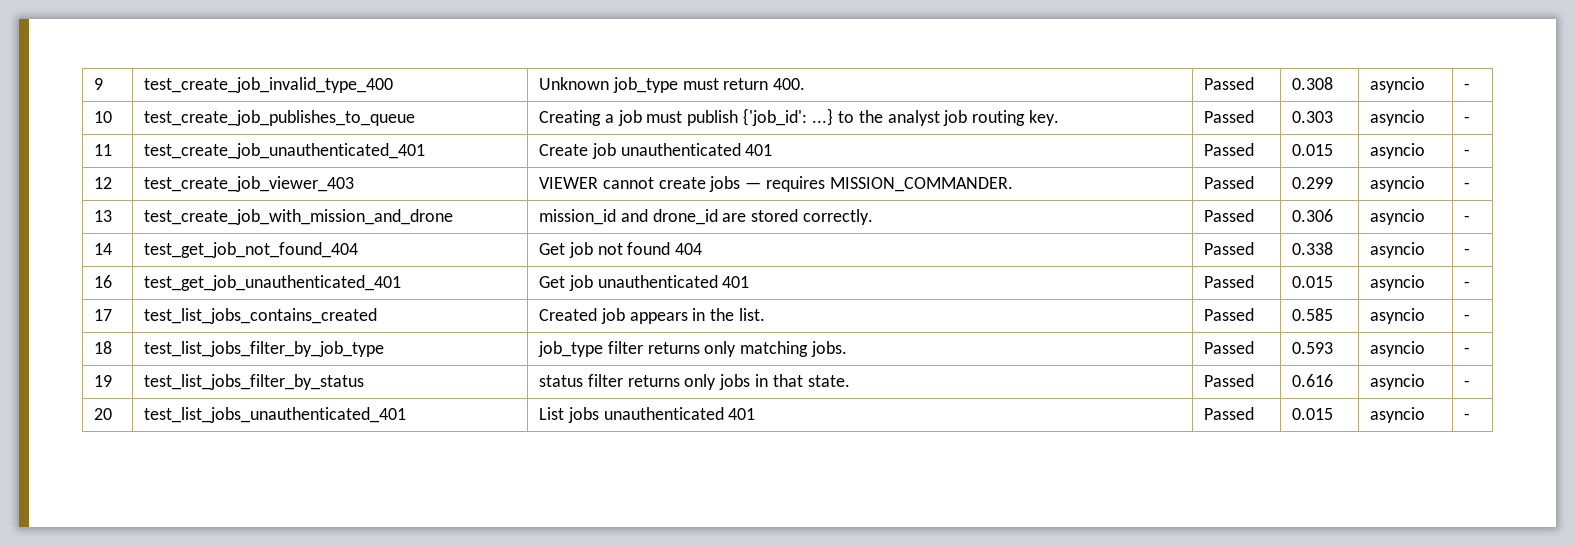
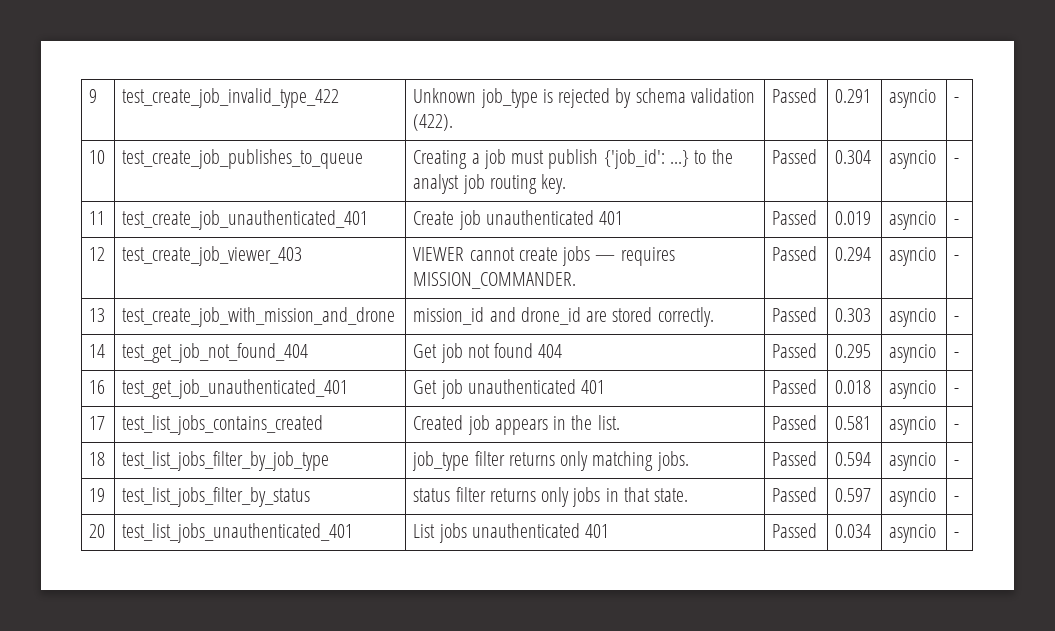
[143,77,393,93] test_create_job_invalid_type_400 -> [122,88,340,108] test_create_job_invalid_type_422
[682,78,806,90] [1203,77,1254,90] [1291,77,1333,90] must return 400. | Passed | 0.308 -> [542,88,755,108] [413,114,454,131] [772,88,818,103] [835,89,872,103] is rejected by schema validation (422). | Passed | 0.291
[1291,111,1333,123] 0.303 -> [835,150,872,164] 0.304
[1291,144,1333,156] 0.015 -> [835,211,872,225] 0.019
[1291,177,1333,189] 0.299 -> [835,247,872,261] 0.294
[1291,209,1333,222] 0.306 -> [835,308,872,322] 0.303
[1291,242,1333,255] 0.338 -> [835,344,872,358] 0.295
[1291,276,1333,288] 0.015 -> [835,380,872,394] 0.018
[1291,308,1333,321] 0.585 -> [835,416,872,430] 0.581
[1291,342,1333,354] 0.593 -> [835,452,872,466] 0.594
[1291,374,1333,387] 0.616 -> [835,488,872,502] 0.597
[1291,408,1333,420] 0.015 -> [835,524,872,538] 0.034

